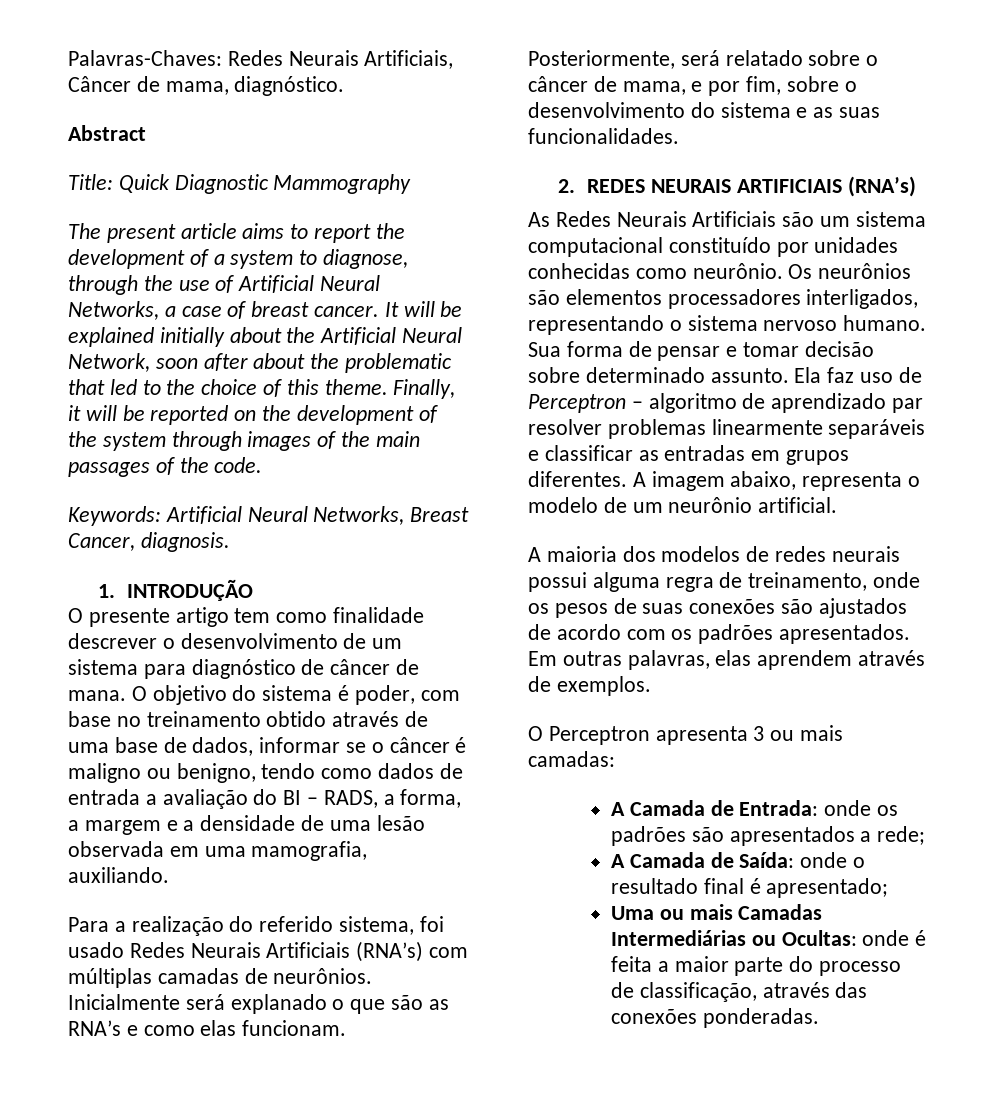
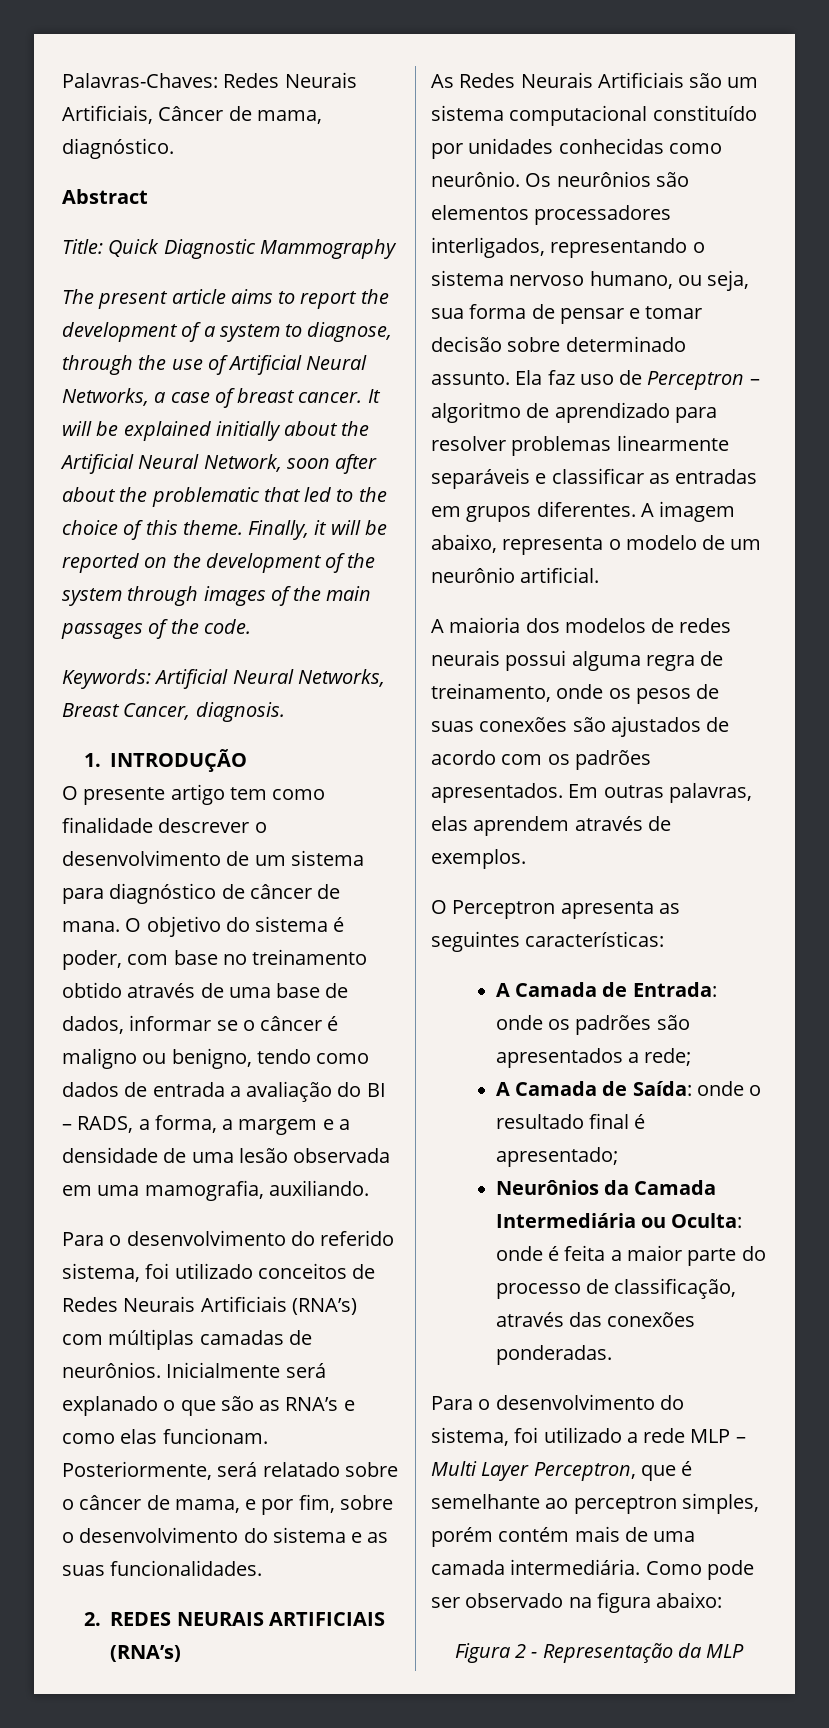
[114,916,224,936] a realização -> [109,1230,286,1246] o desenvolvimento
[68,942,124,958] usado -> [174,1263,376,1279] utilizado conceitos de
[843,315,927,331] [528,342,561,357] humano. Sua -> [589,270,750,291] [431,308,464,319] humano, ou seja, sua
[892,398,924,413] par -> [674,407,717,423] para
[753,725,844,741] [528,751,615,767] 3 ou mais camadas: -> [658,903,680,914] [431,931,665,952] as seguintes características:
[611,904,823,920] [611,930,857,946] Uma ou mais Camadas Intermediárias ou Ocultas: -> [495,1180,717,1195] [495,1213,743,1228] Neurônios da Camada Intermediária ou Oculta:
(819, 1018) none -> [431,1394,684,1410] [431,1427,746,1446] [431,1461,693,1481] [431,1493,759,1514] [431,1526,696,1547] [431,1559,754,1580] [431,1592,723,1613] [454,1643,745,1663] // Para o desenvolvimento do sistema, foi utilizado a rede MLP – Multi Layer Perceptron, que é semelhante ao perceptron simples, porém contém mais de uma camada intermediária. Como pode ser observado na figura abaixo: // Figura 2 - Representação da MLP

